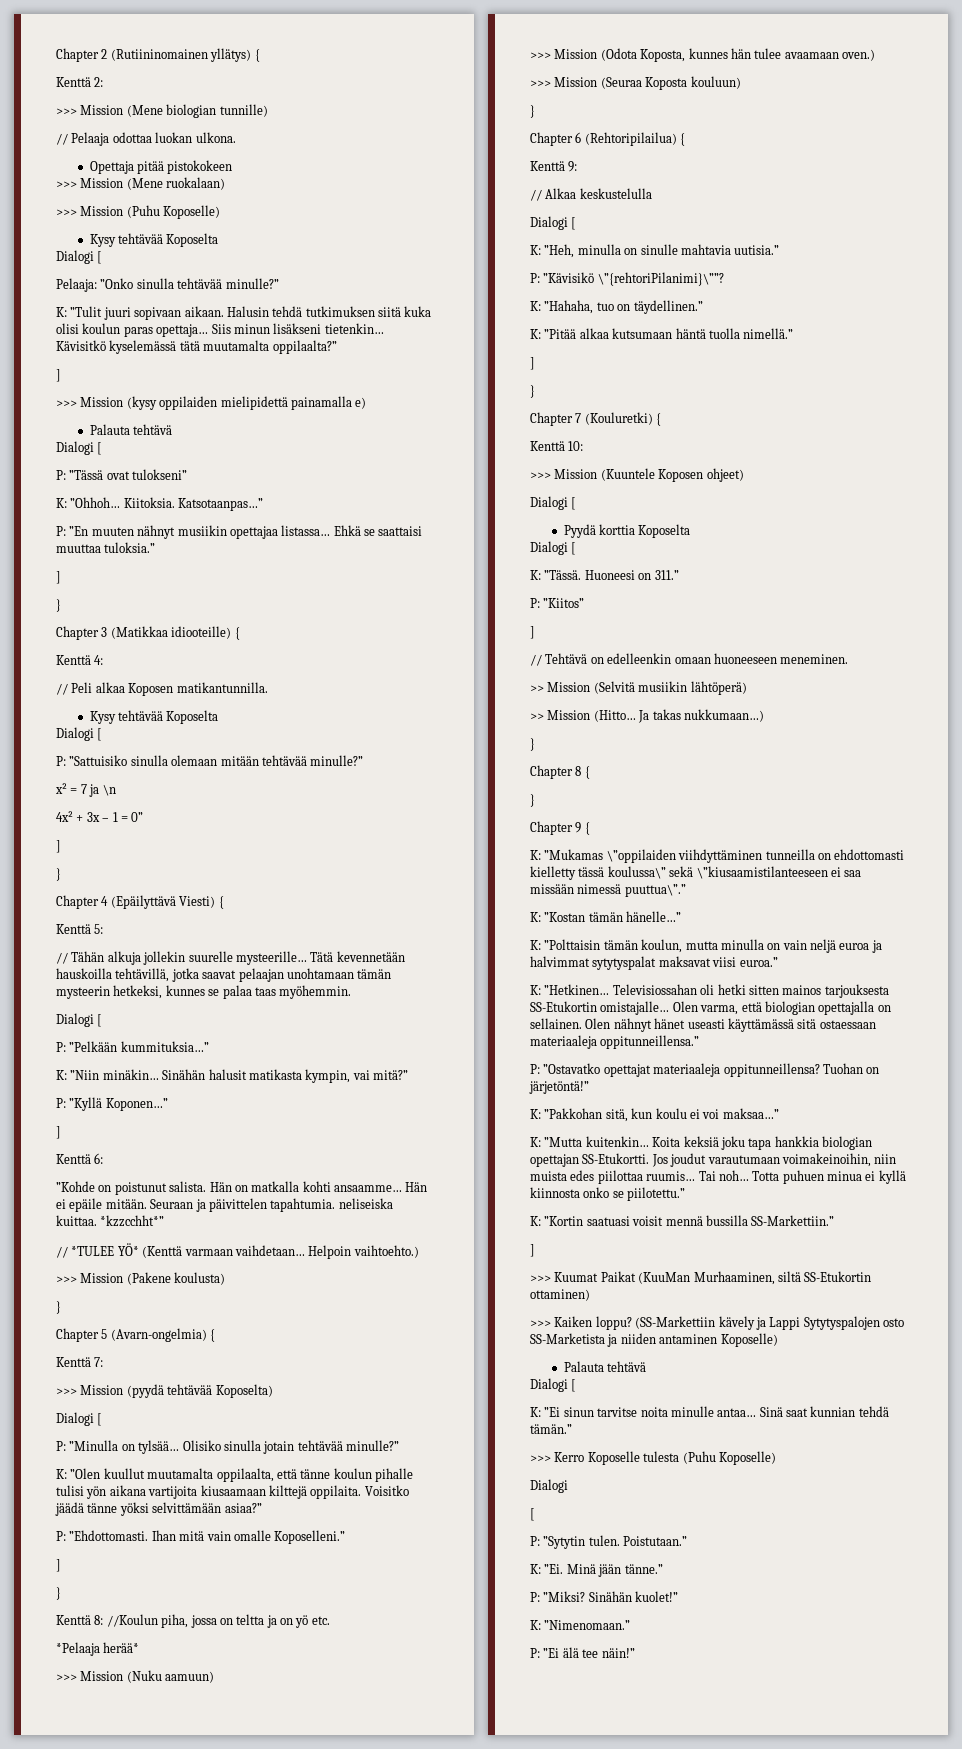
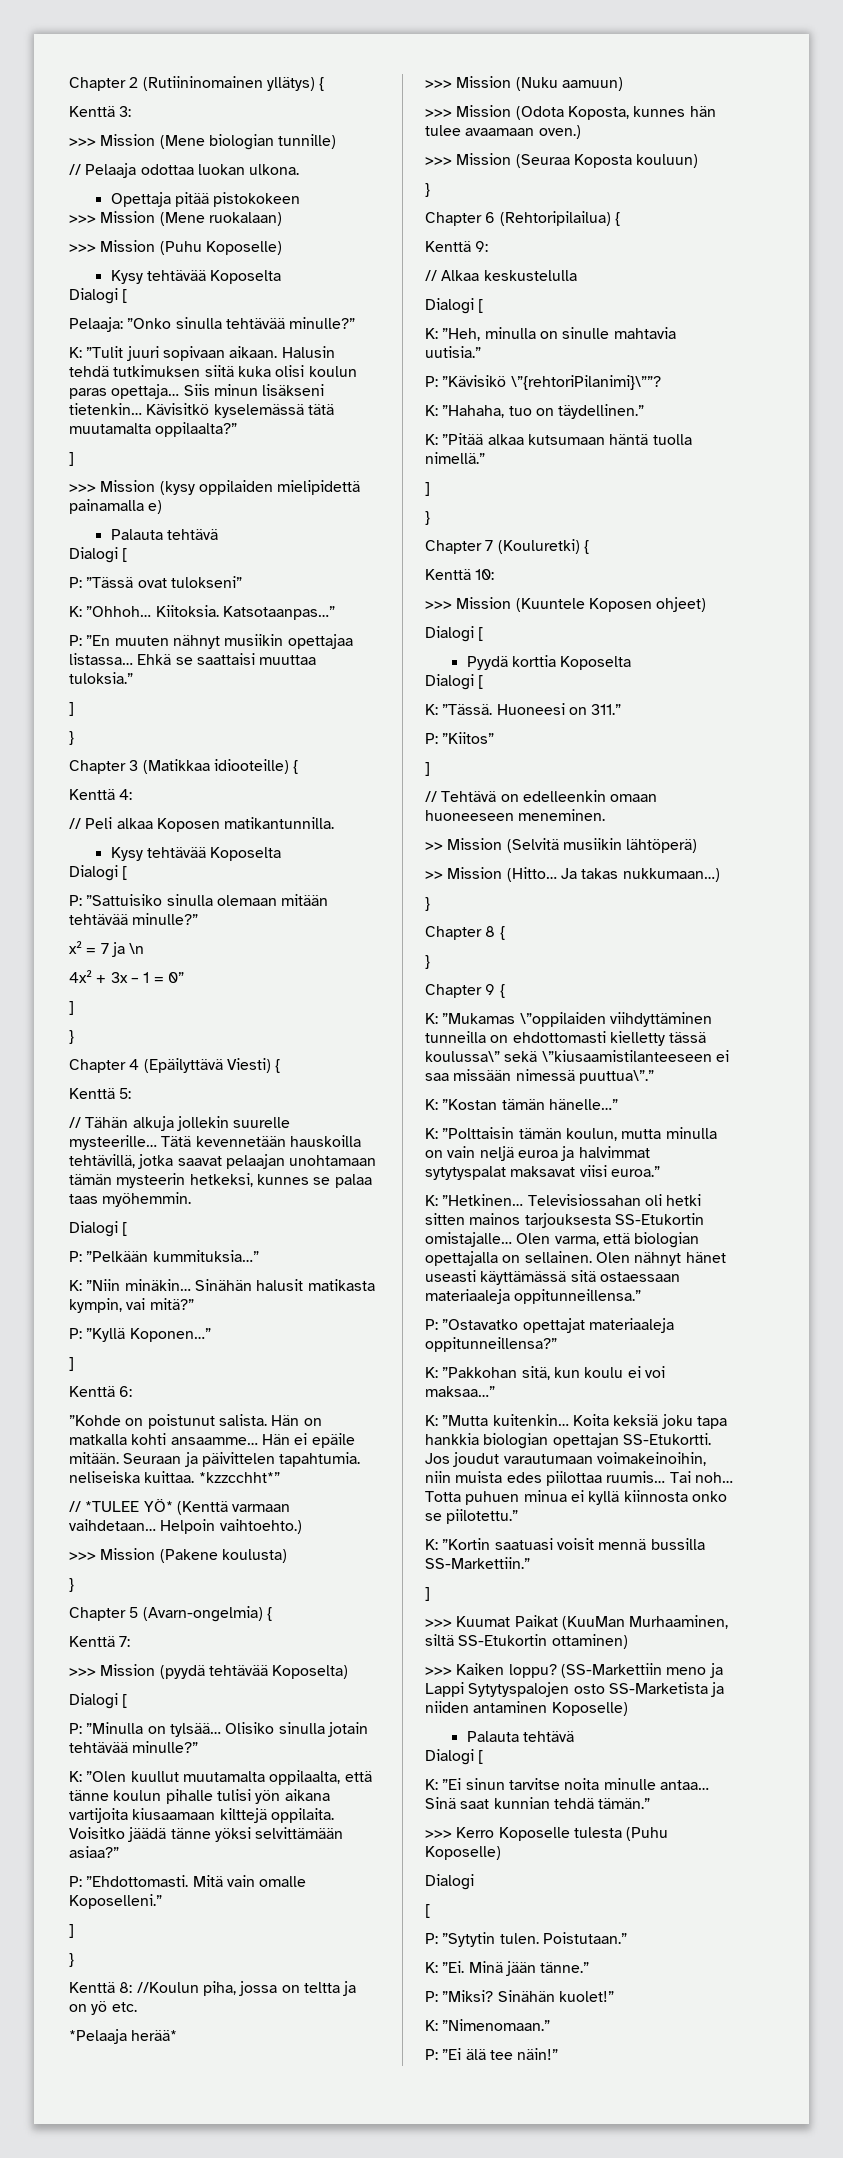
[94,77,104,87] 2: -> [119,106,132,117] 3:
[151,1530,205,1541] Ihan mitä -> [192,1875,223,1887] Mitä
[723,1063,880,1077] [529,1081,589,1094] oppitunneillensa? Tuohan on järjetöntä!” -> [425,1337,557,1352] oppitunneillensa?”
[718,1316,755,1330] kävely -> [666,1667,707,1675] meno

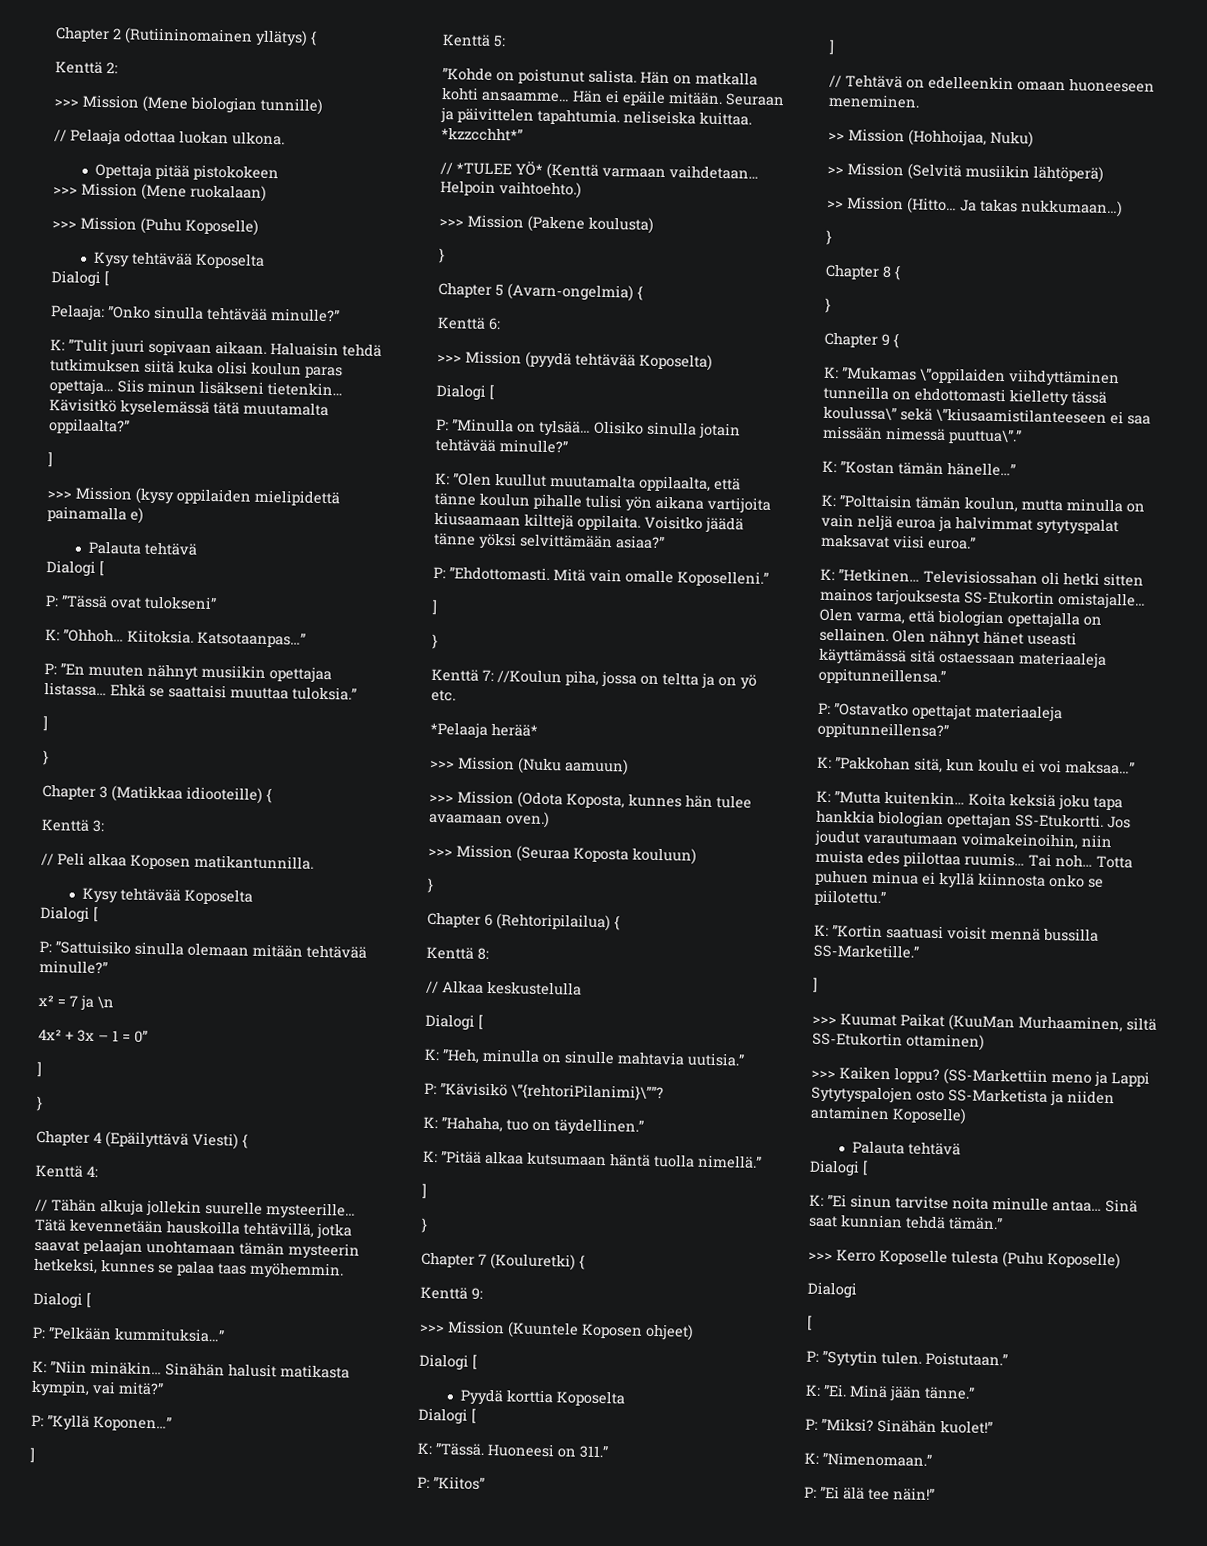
[119,106,132,117] 3: -> [106,62,118,74] 2:
[281,346,335,358] Halusin -> [270,342,339,357] Haluaisin
[119,789,133,800] 4: -> [92,819,105,833] 3:
[119,1088,132,1099] 5: -> [86,1165,98,1178] 4:
[119,1386,133,1397] 6: -> [493,34,506,48] 5:
[119,1636,131,1647] 7: -> [488,317,501,331] 6:
[119,1982,133,1993] 8: -> [482,669,494,682] 7:
[475,241,489,252] 9: -> [477,947,489,960] 8:
[475,569,495,580] 10: -> [471,1287,483,1300] 9:
(606, 815) none -> [828,128,1034,148] // >> Mission (Hohhoijaa, Nuku)
[425,1557,530,1569] SS-Markettiin.” -> [813,943,919,959] SS-Marketille.”

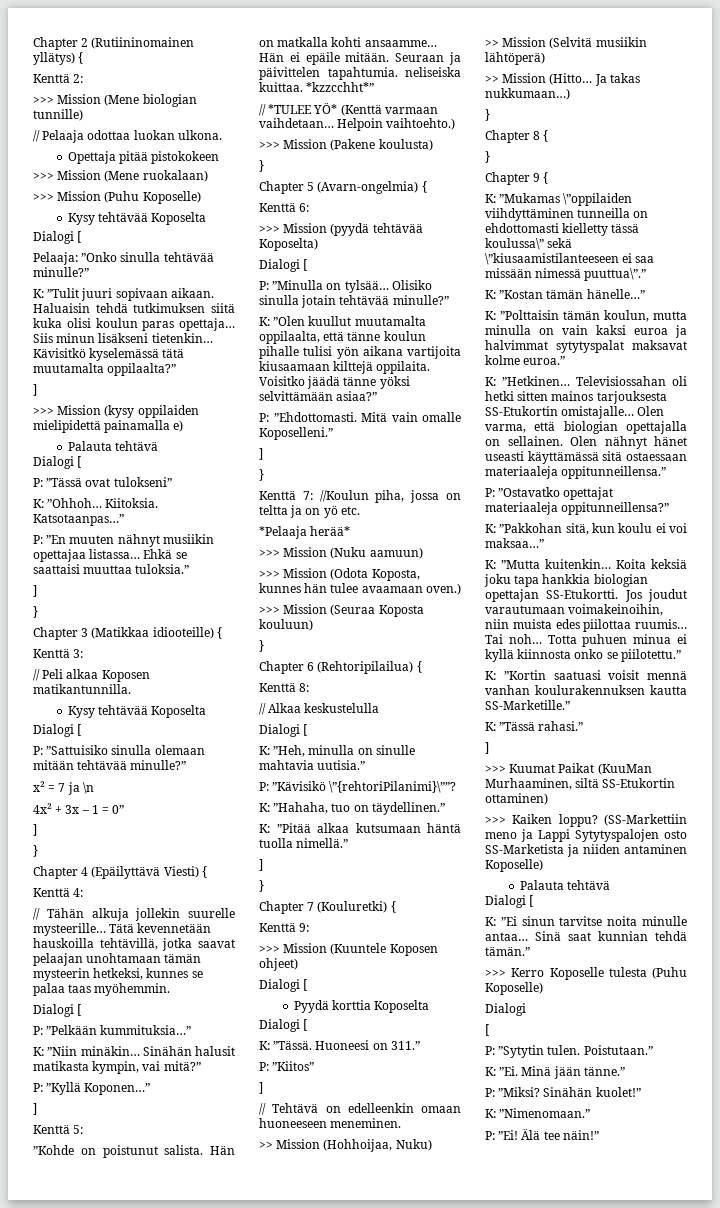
[857,514,893,532] neljä -> [596,325,626,335] kaksi
[893,535,925,549] viisi -> [485,355,520,365] kolme
[1043,927,1099,942] [813,943,919,959] bussilla SS-Marketille.” -> [485,685,687,695] [485,700,570,710] [485,721,584,731] vanhan koulurakennuksen kautta SS-Marketille.” // K: ”Tässä rahasi.”
[820,1485,865,1500] ”Ei älä -> [498,1129,541,1140] ”Ei! Älä

